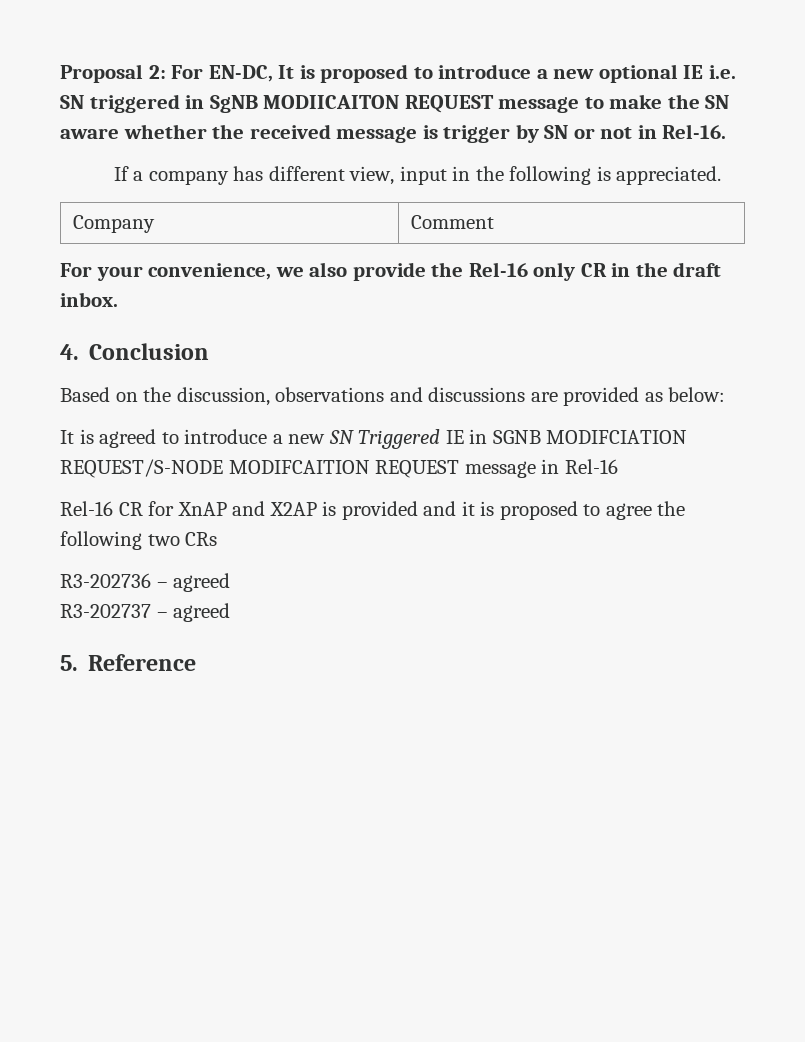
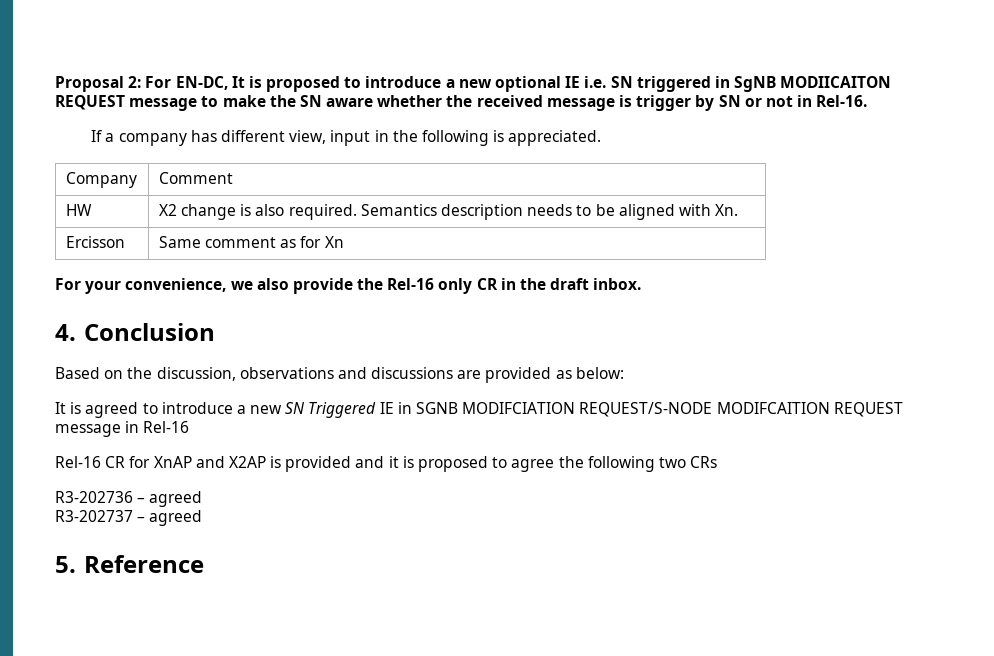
(495, 222) none -> [65,204,92,216] [158,204,739,220] [65,236,125,248] [158,236,344,248] // HW | X2 change is also required. Semantics description needs to be aligned with Xn. // Ercisson | Same comment as for Xn

